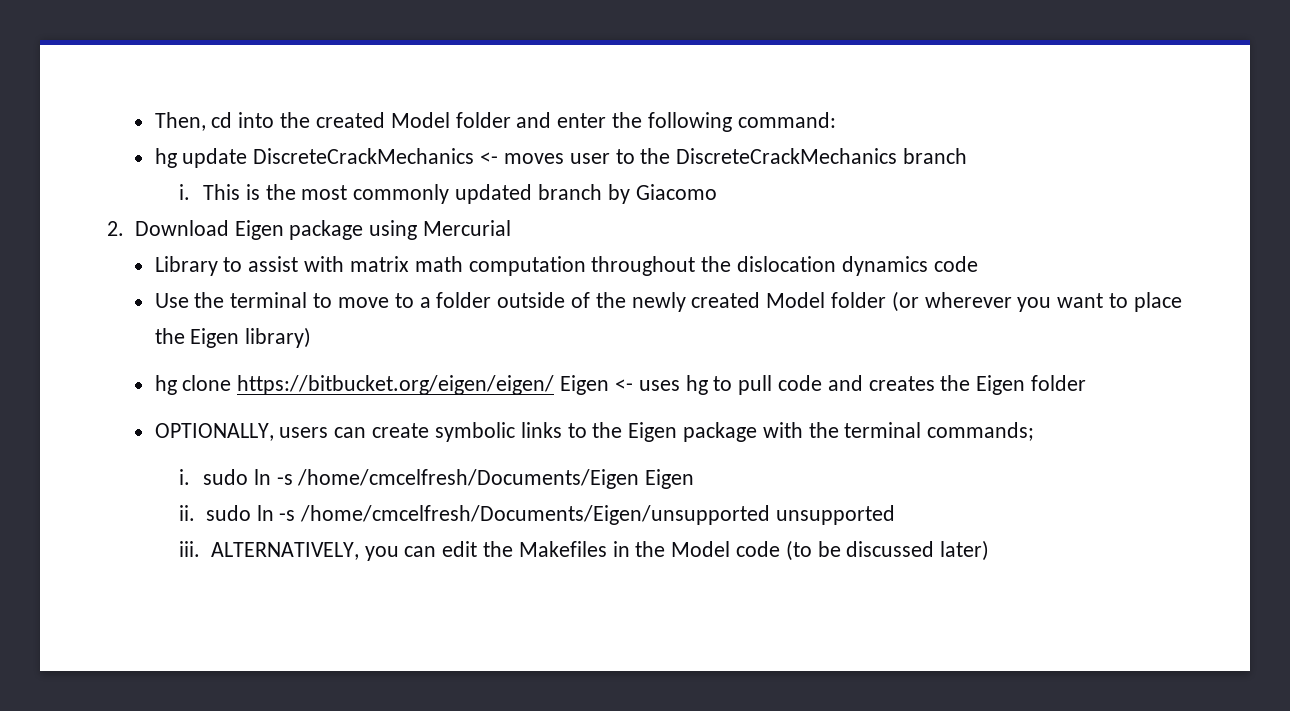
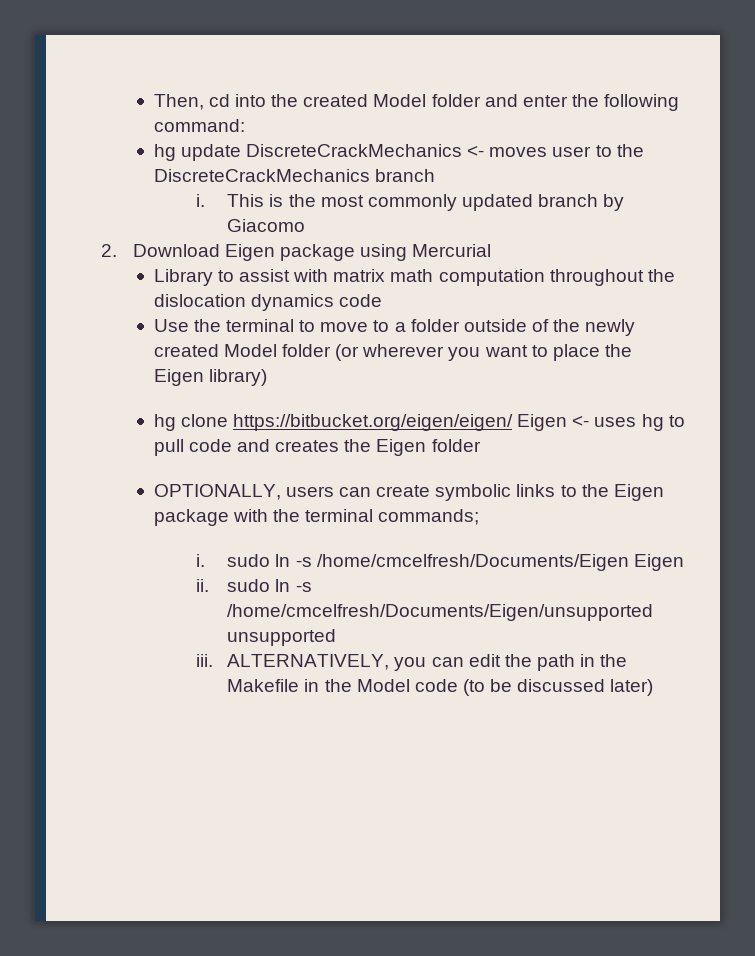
[518,541,607,557] Makefiles -> [536,654,628,671] [227,679,300,692] path in the Makefile

